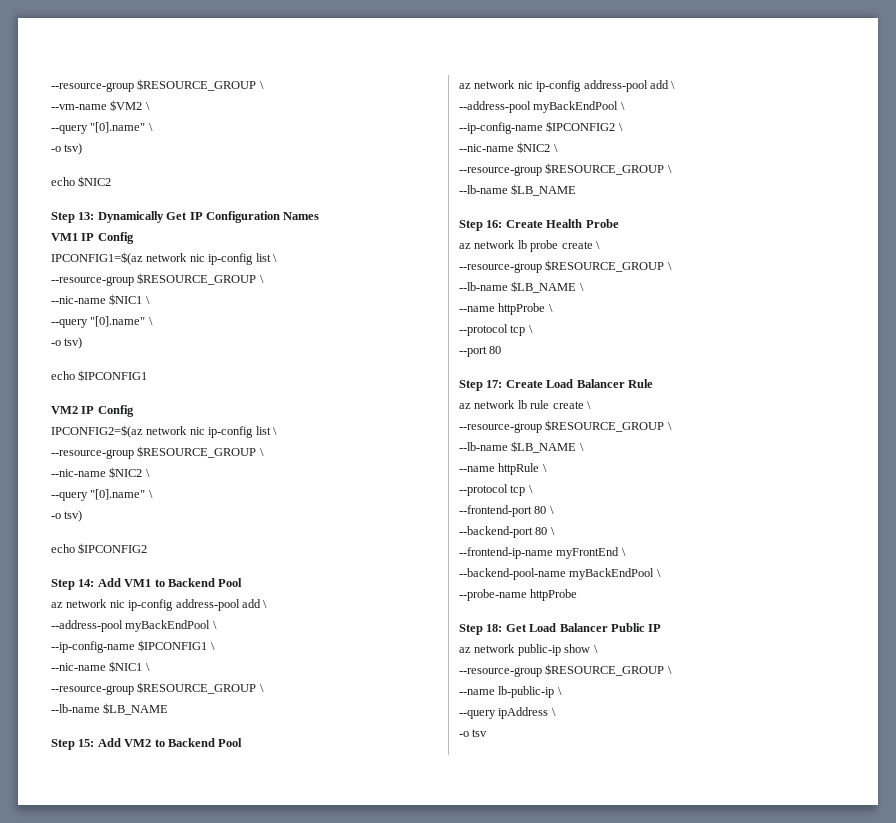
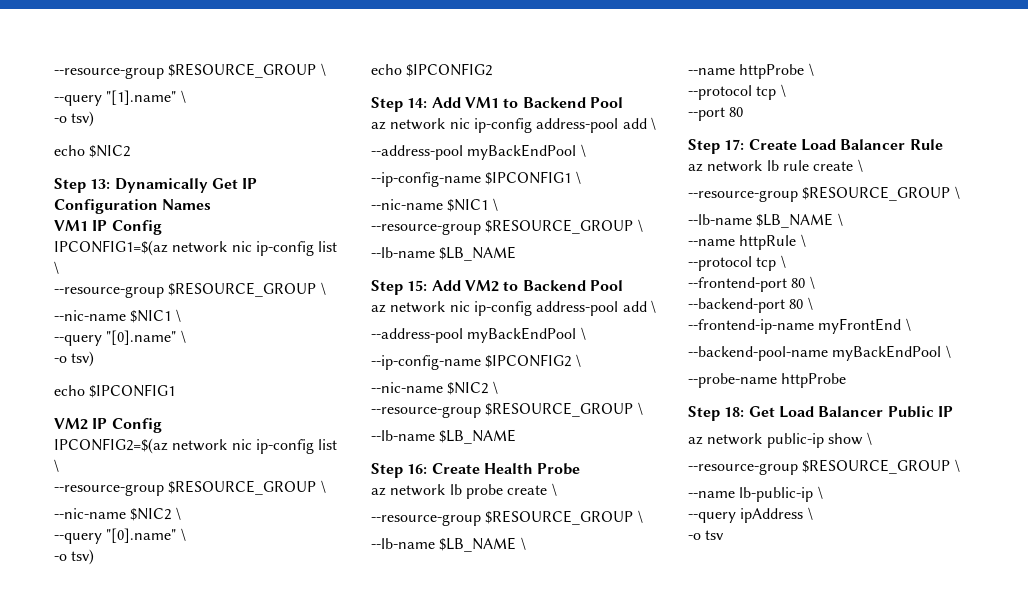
[51,79,264,92] [51,100,150,111] [51,122,146,134] --resource-group $RESOURCE_GROUP \ // --vm-name $VM2 \ // --query "[0].name" -> [54,63,326,79] [54,90,177,106] --resource-group $RESOURCE_GROUP \ // --query "[1].name"

